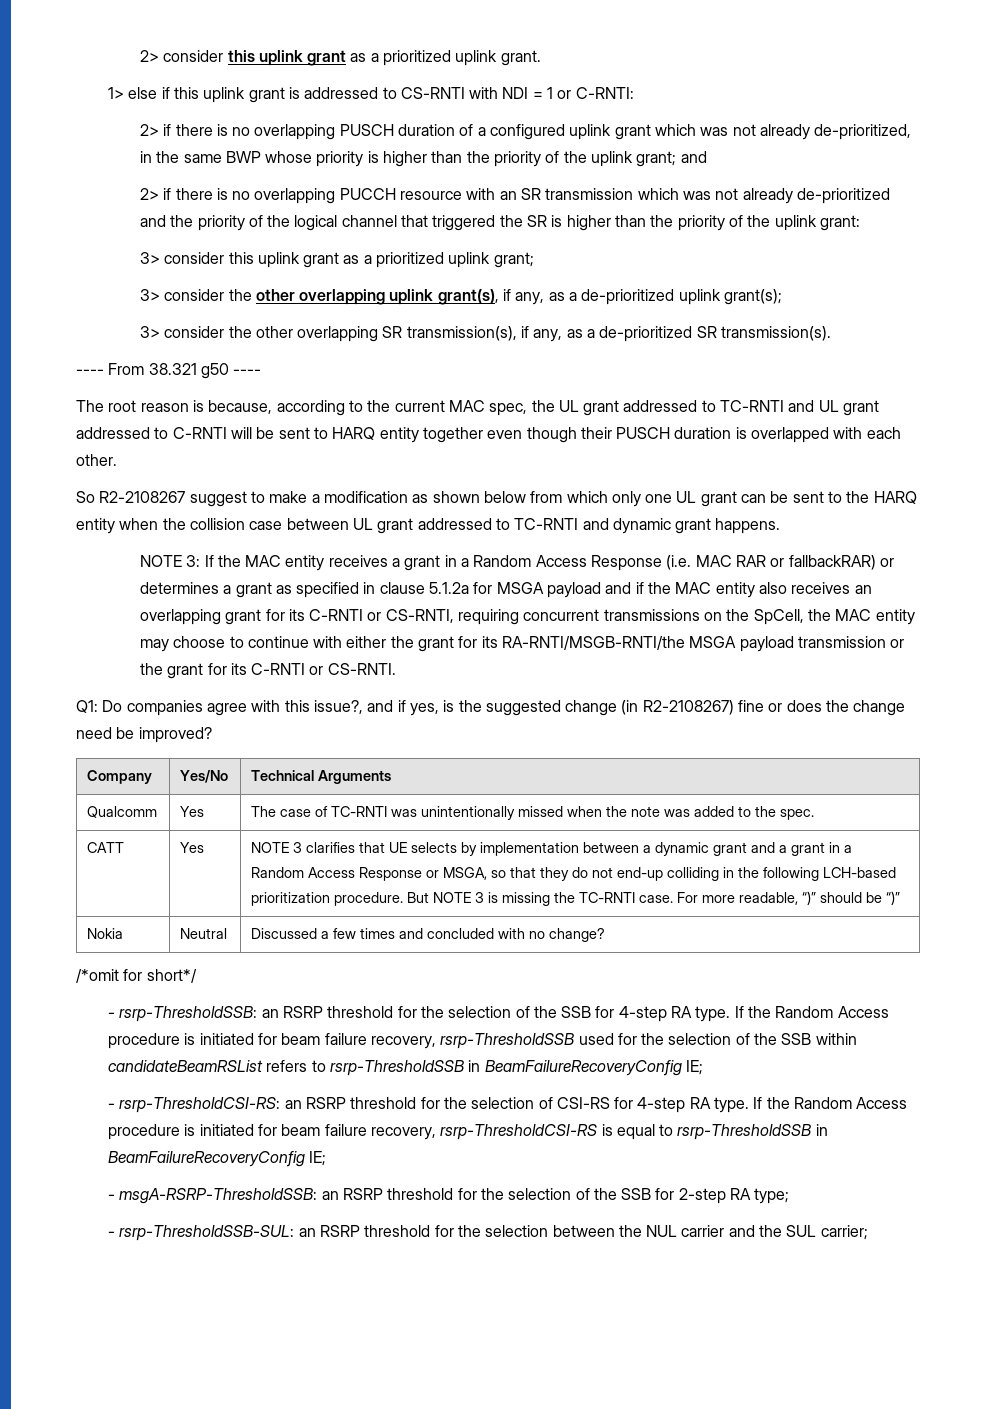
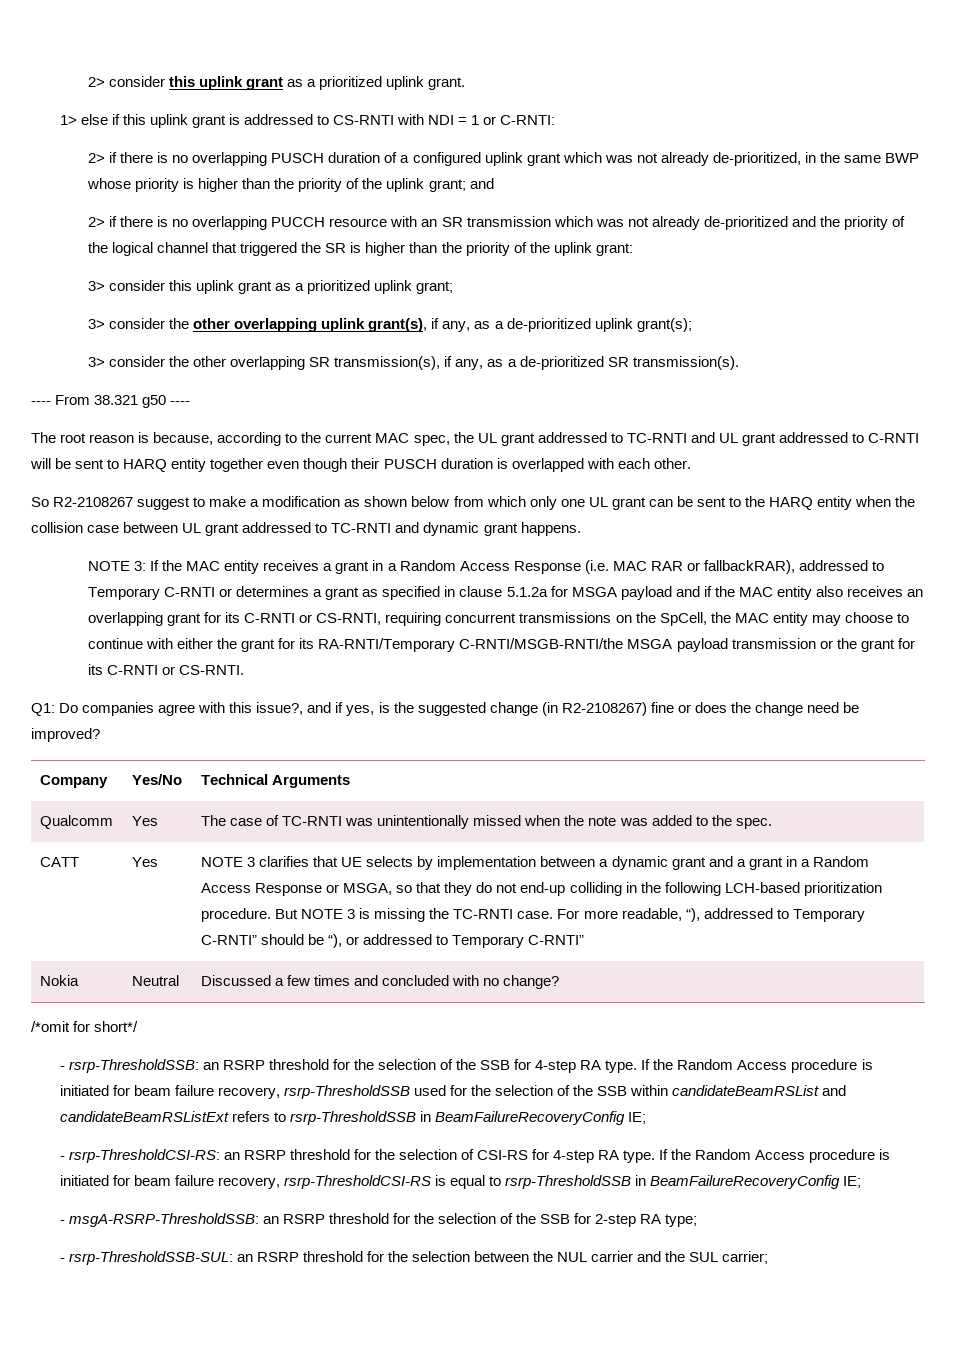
[788,555,876,570] fallbackRAR) -> [703,560,885,574] [88,587,216,600] fallbackRAR), addressed to Temporary C-RNTI
[502,636,686,650] RA-RNTI/MSGB-RNTI/the -> [318,638,624,652] RA-RNTI/Temporary C-RNTI/MSGB-RNTI/the
[802,891,901,905] “)” should be “)” -> [685,908,865,922] [201,934,585,948] “), addressed to Temporary C-RNTI” should be “), or addressed to Temporary C-RNTI”
(263, 1066) none -> [822,1085,847,1096] [59,1111,229,1122] and candidateBeamRSListExt

